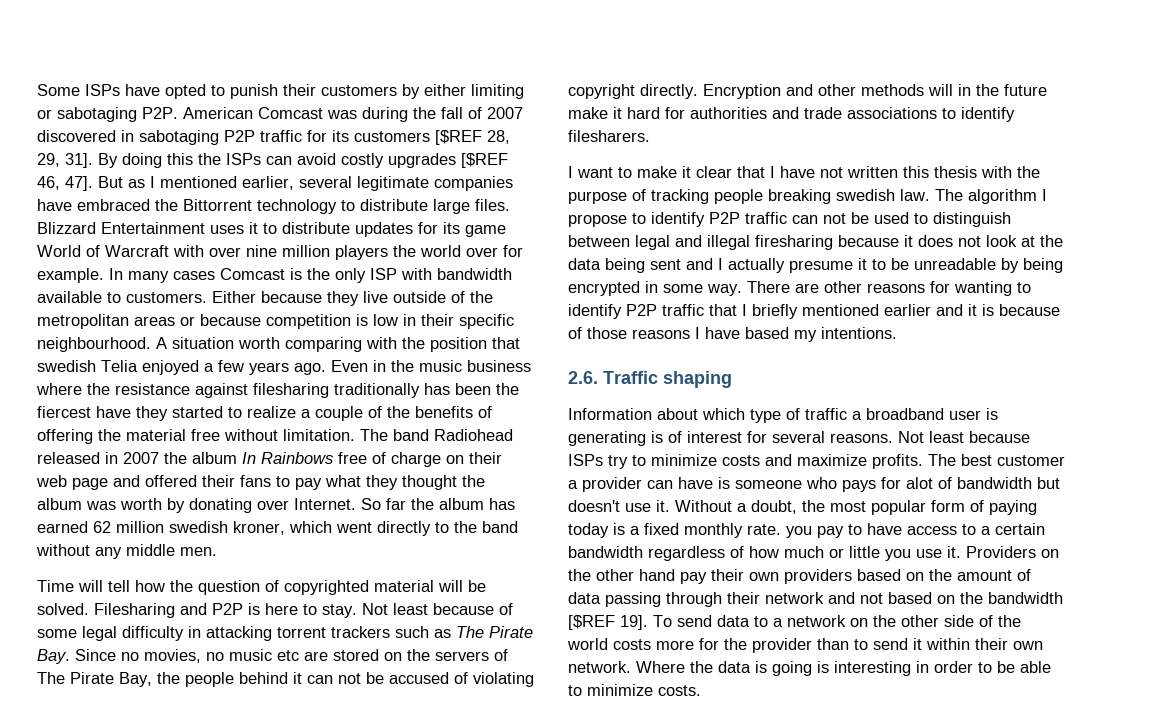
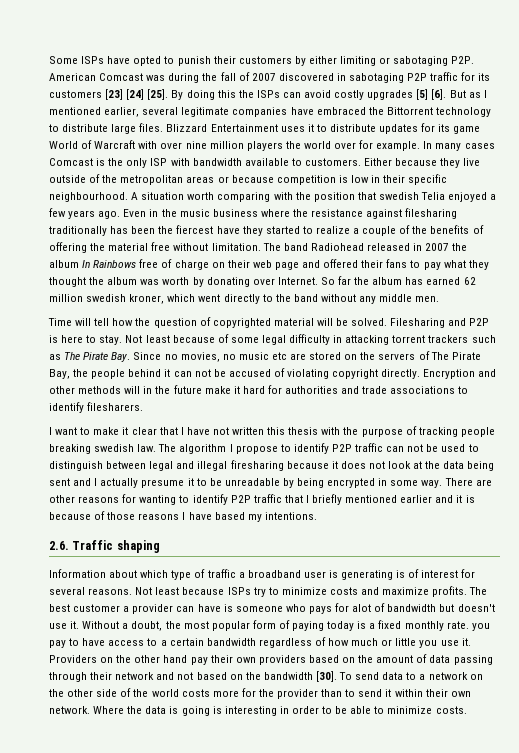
[435,130,510,145] [37,153,93,168] [$REF 28, 29, 31]. -> [105,89,169,100] [23] [24] [25].
[461,153,508,168] [37,176,93,191] [$REF 46, 47]. -> [416,89,447,100] [5] [6].
[568,615,648,630] [$REF 19]. -> [315,671,337,682] [30].

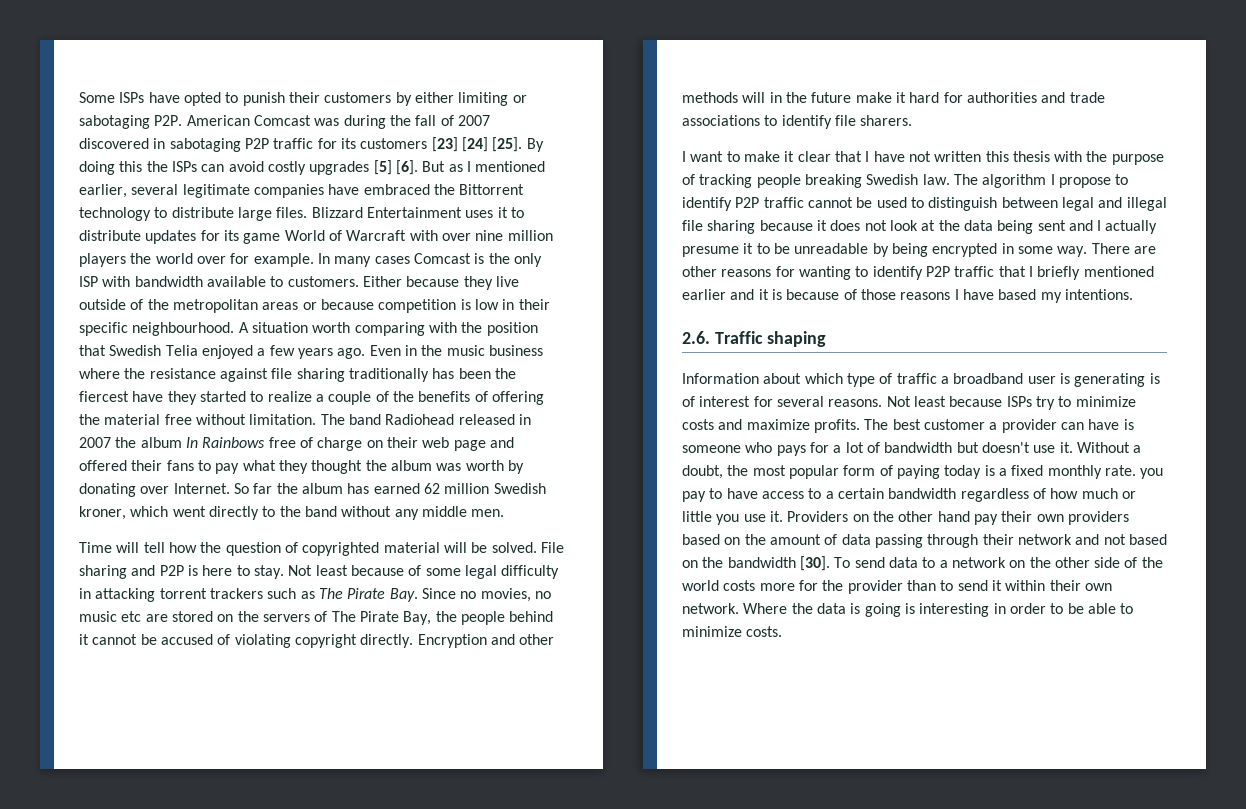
[378,192,419,200] swedish -> [109,345,162,356] Swedish
[405,208,458,219] filesharing -> [271,368,345,382] file sharing
[86,294,127,302] swedish -> [493,483,546,494] Swedish
[390,318,446,328] Filesharing -> [540,542,564,553] [79,565,127,579] File sharing
[173,369,211,377] can not -> [92,634,138,645] cannot
[87,402,144,411] filesharers. -> [834,115,913,126] file sharers.
[94,444,135,452] swedish -> [866,174,919,185] Swedish
[386,444,424,452] can not -> [807,197,853,208] cannot
[230,460,284,471] firesharing -> [682,220,756,234] file sharing
[352,604,372,612] alot -> [833,442,864,453] a lot

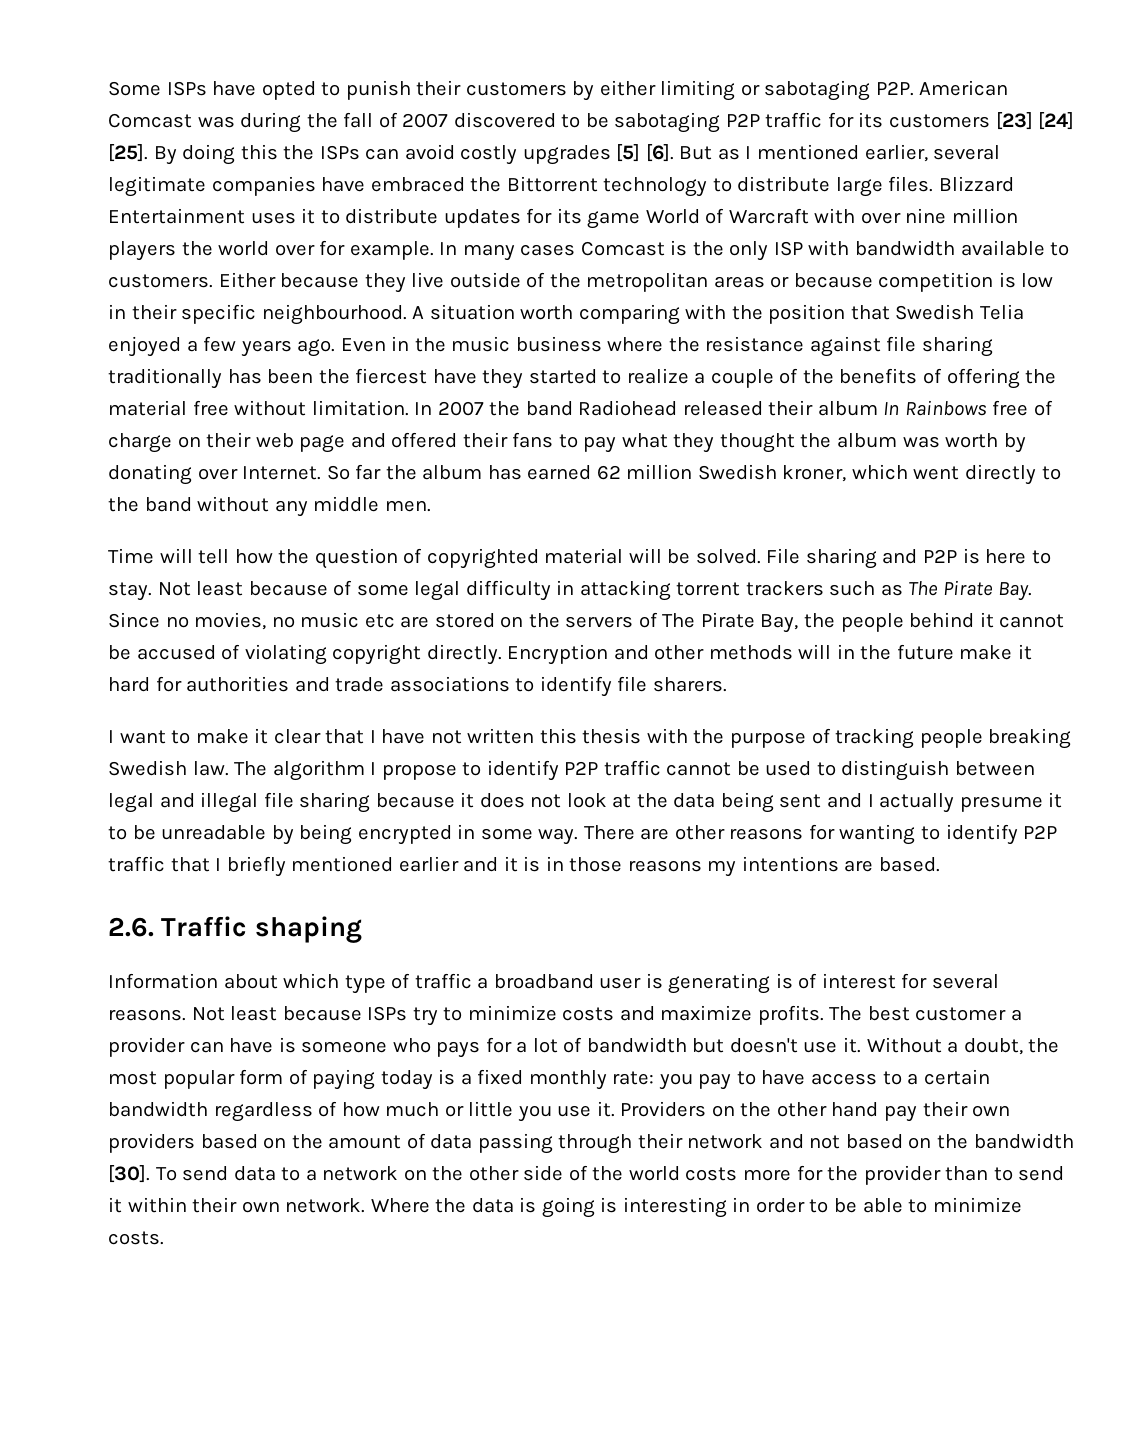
[153,138,166,149] in -> [561,113,609,128] to be
[320,414,531,425] [79,437,137,448] The band Radiohead released in 2007 the -> [414,400,814,416] In 2007 the band Radiohead released their
[786,289,1133,303] because of those reasons I have based my intentions. -> [545,856,941,877] in those reasons my intentions are based.
[1104,465,1136,476] rate. -> [612,1071,655,1085] rate:

